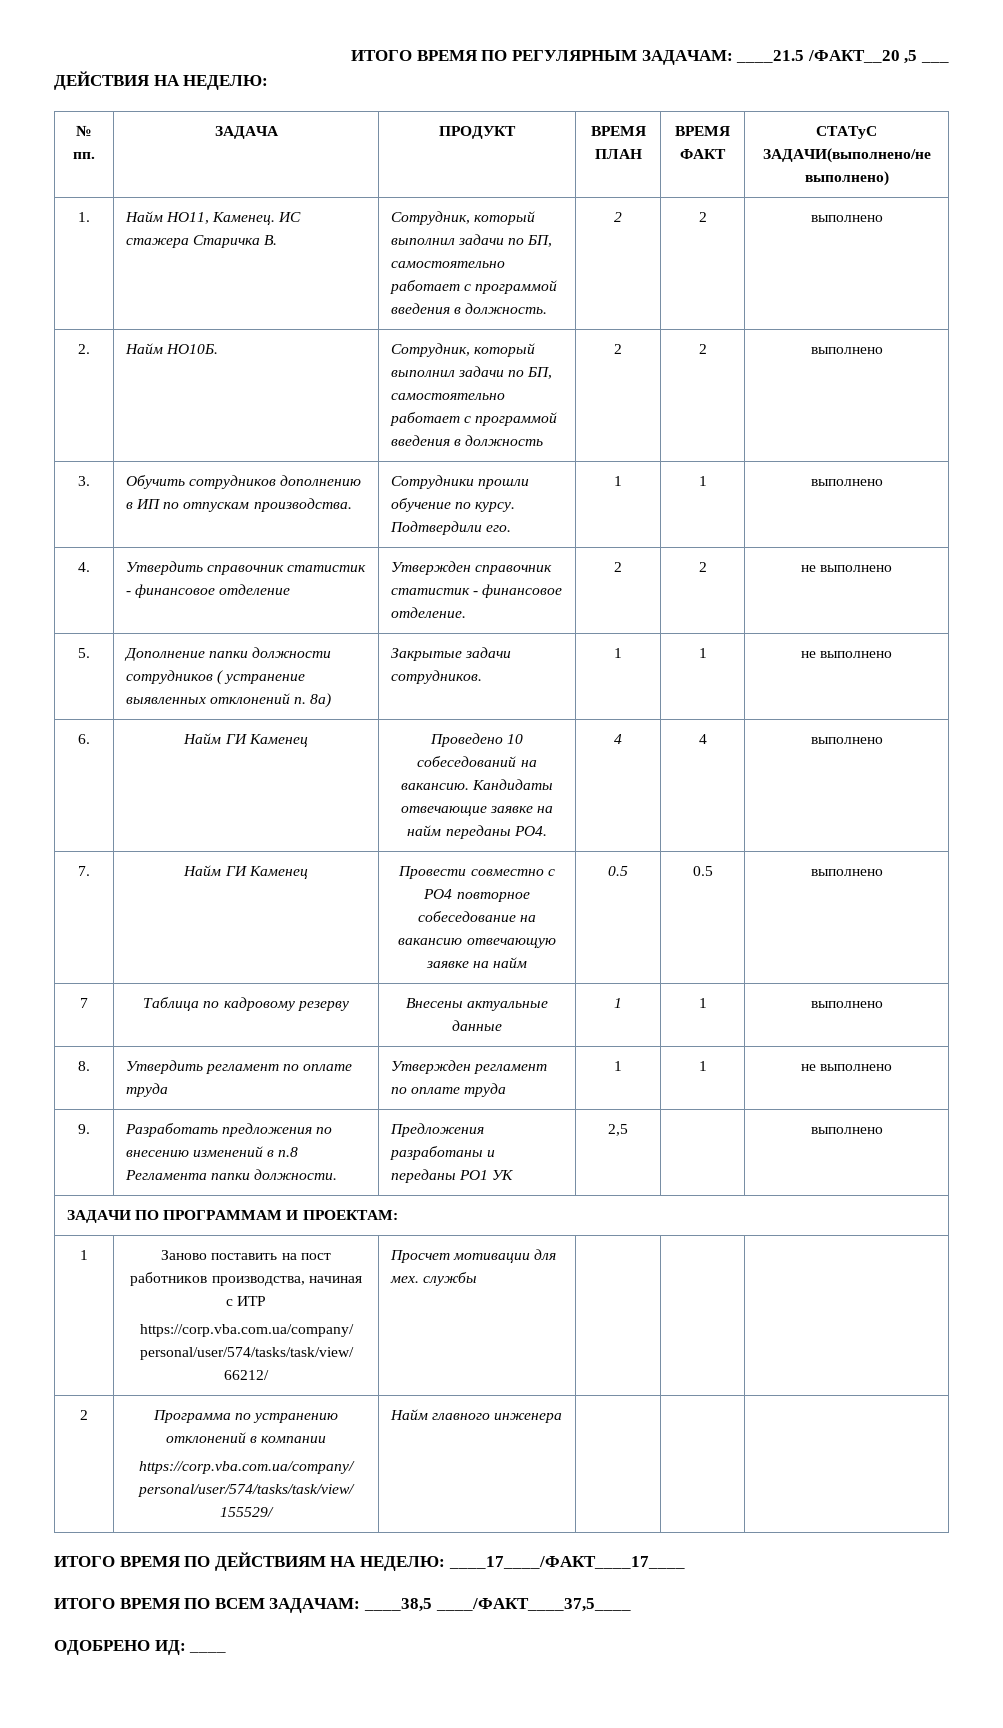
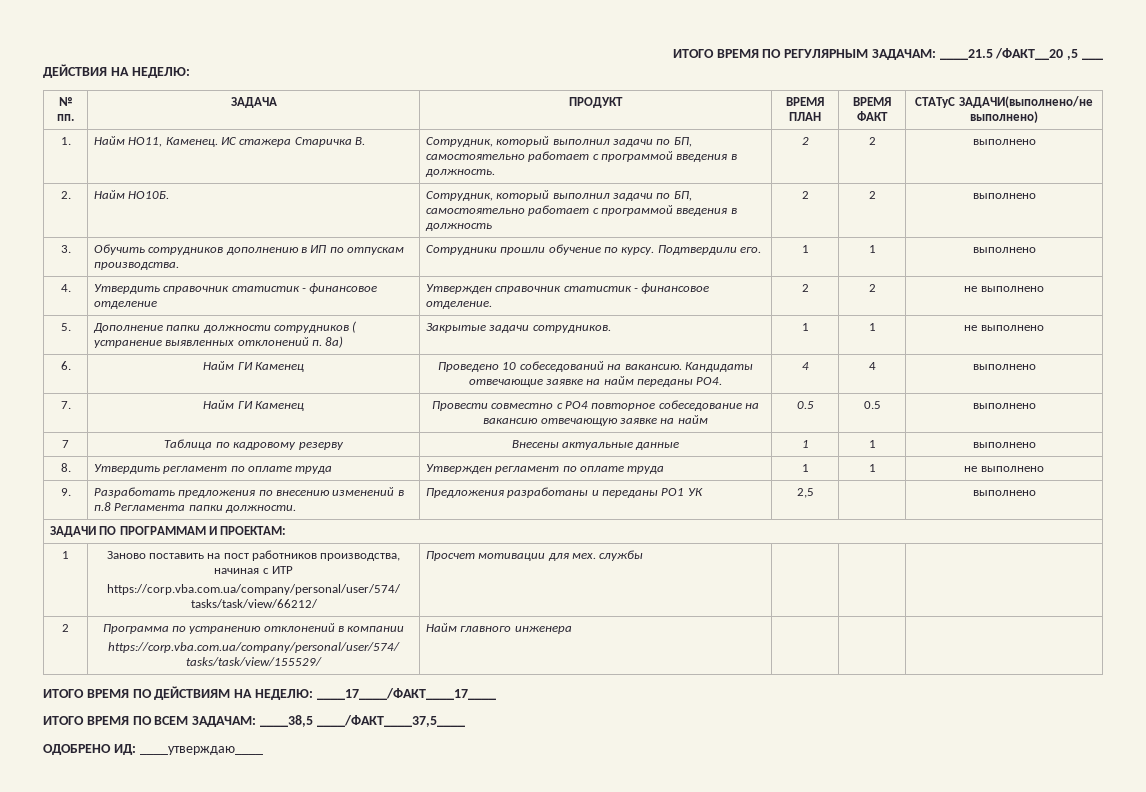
[189,1651,227,1653] ____ -> [139,746,263,755] ____утверждаю____

